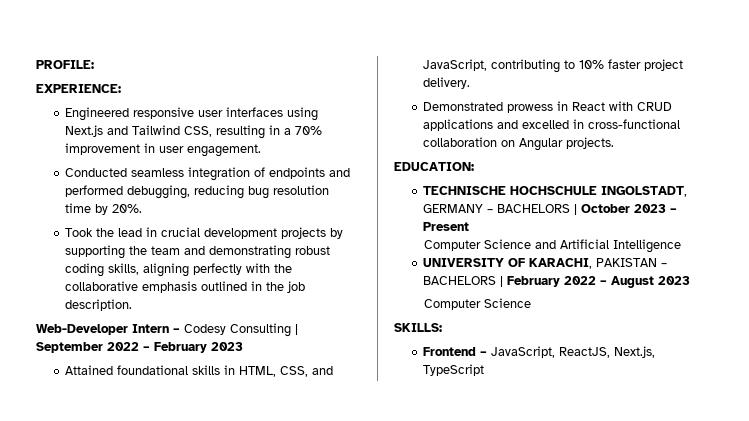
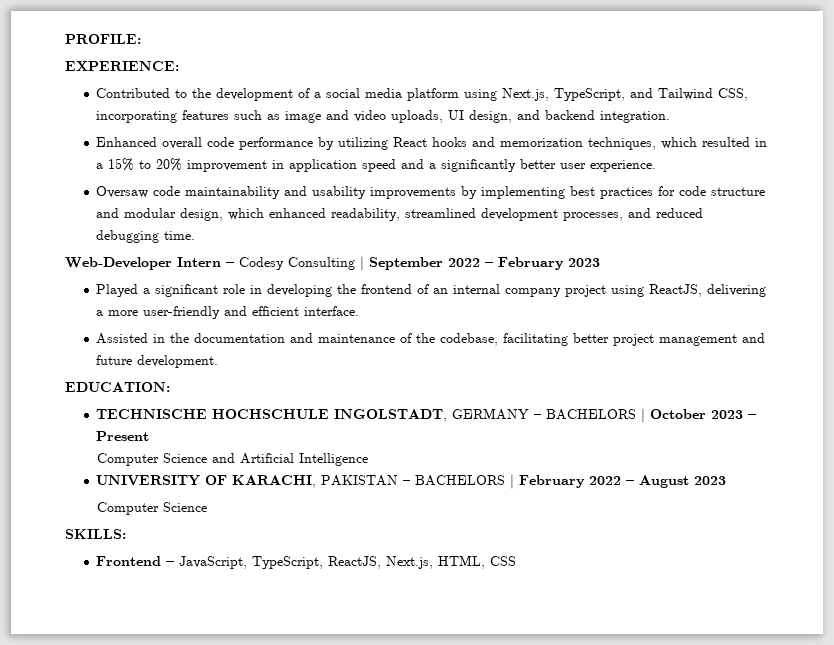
[65,107,319,121] [65,125,323,139] [65,143,262,157] [65,167,351,181] [65,185,330,199] [65,203,143,215] [65,227,344,239] [65,245,331,259] [65,263,293,277] [65,281,306,293] [65,299,133,311] Engineered responsive user interfaces using Next.js and Tailwind CSS, resulting in a 70% improvement in user engagement. // Conducted seamless integration of endpoints and performed debugging, reducing bug resolution time by 20%. // Took the lead in crucial development projects by supporting the team and demonstrating robust coding skills, aligning perfectly with the collaborative emphasis outlined in the job description. -> [96,88,749,101] [96,110,671,123] [96,137,768,150] [96,158,657,172] [96,186,766,199] [96,208,704,221] [96,230,196,243] Contributed to the development of a social media platform using Next.js, TypeScript, and Tailwind CSS, incorporating features such as image and video uploads, UI design, and backend integration. // Enhanced overall code performance by utilizing React hooks and memorization techniques, which resulted in a 15% to 20% improvement in application speed and a significantly better user experience. // Oversaw code maintainability and usability improvements by implementing best practices for code structure and modular design, which enhanced readability, streamlined development processes, and reduced debugging time.
[65,365,334,377] [423,59,684,73] [423,77,471,89] [423,101,673,113] [423,119,681,131] [423,137,615,151] Attained foundational skills in HTML, CSS, and JavaScript, contributing to 10% faster project delivery. // Demonstrated prowess in React with CRUD applications and excelled in cross-functional collaboration on Angular projects. -> [96,284,767,297] [96,306,360,319] [96,333,766,346] [96,355,219,368] Played a significant role in developing the frontend of an internal company project using ReactJS, delivering a more user-friendly and efficient interface. // Assisted in the documentation and maintenance of the codebase, facilitating better project management and future development.
(556, 352) none -> [252,556,324,569] TypeScript,
[423,364,485,376] TypeScript -> [438,555,517,569] HTML, CSS

